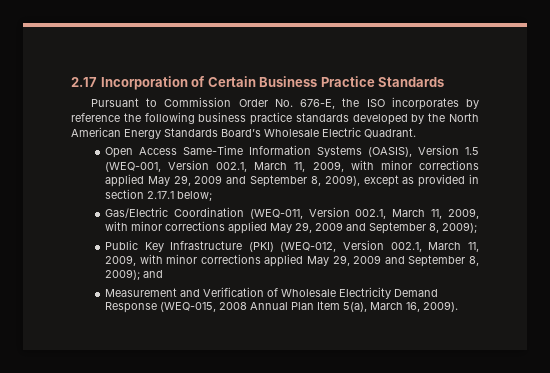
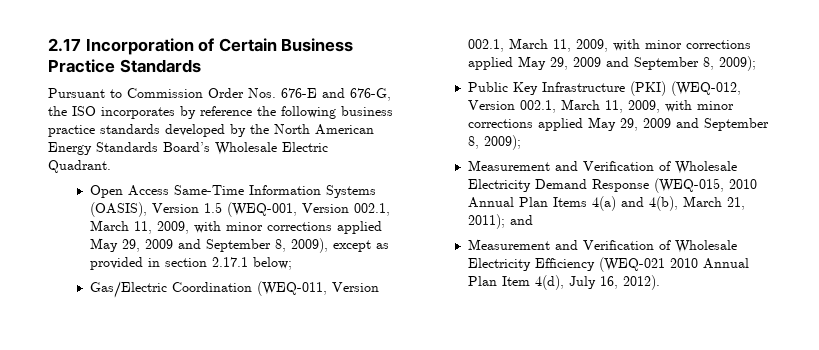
[274,99,336,109] No. 676-E, -> [248,88,391,101] Nos. 676-E and 676-G,
[142,270,163,278] and -> (521, 142) none
[218,301,458,312] 2008 Annual Plan Item 5(a), March 16, 2009). -> [728,179,757,189] [467,196,745,211] [467,214,533,229] [467,239,737,253] [467,257,749,272] [467,275,660,290] 2010 Annual Plan Items 4(a) and 4(b), March 21, 2011); and // Measurement and Verification of Wholesale Electricity Efficiency (WEQ-021 2010 Annual Plan Item 4(d), July 16, 2012).

